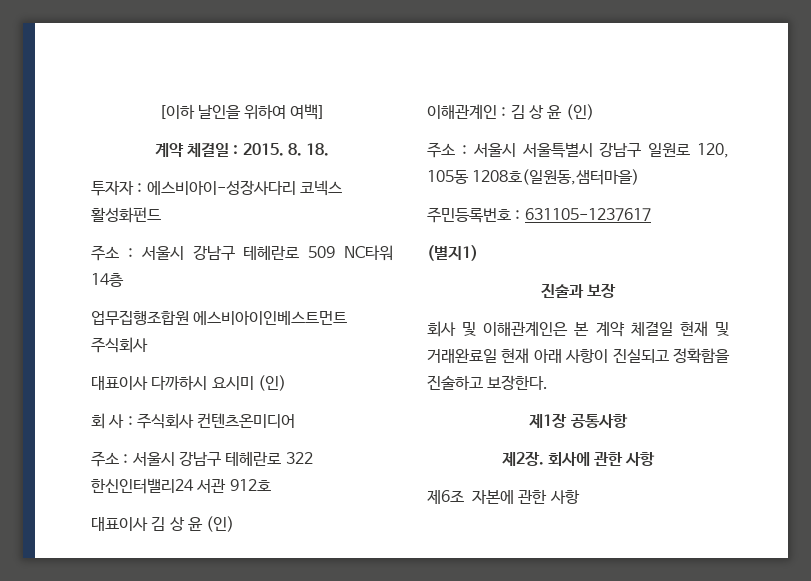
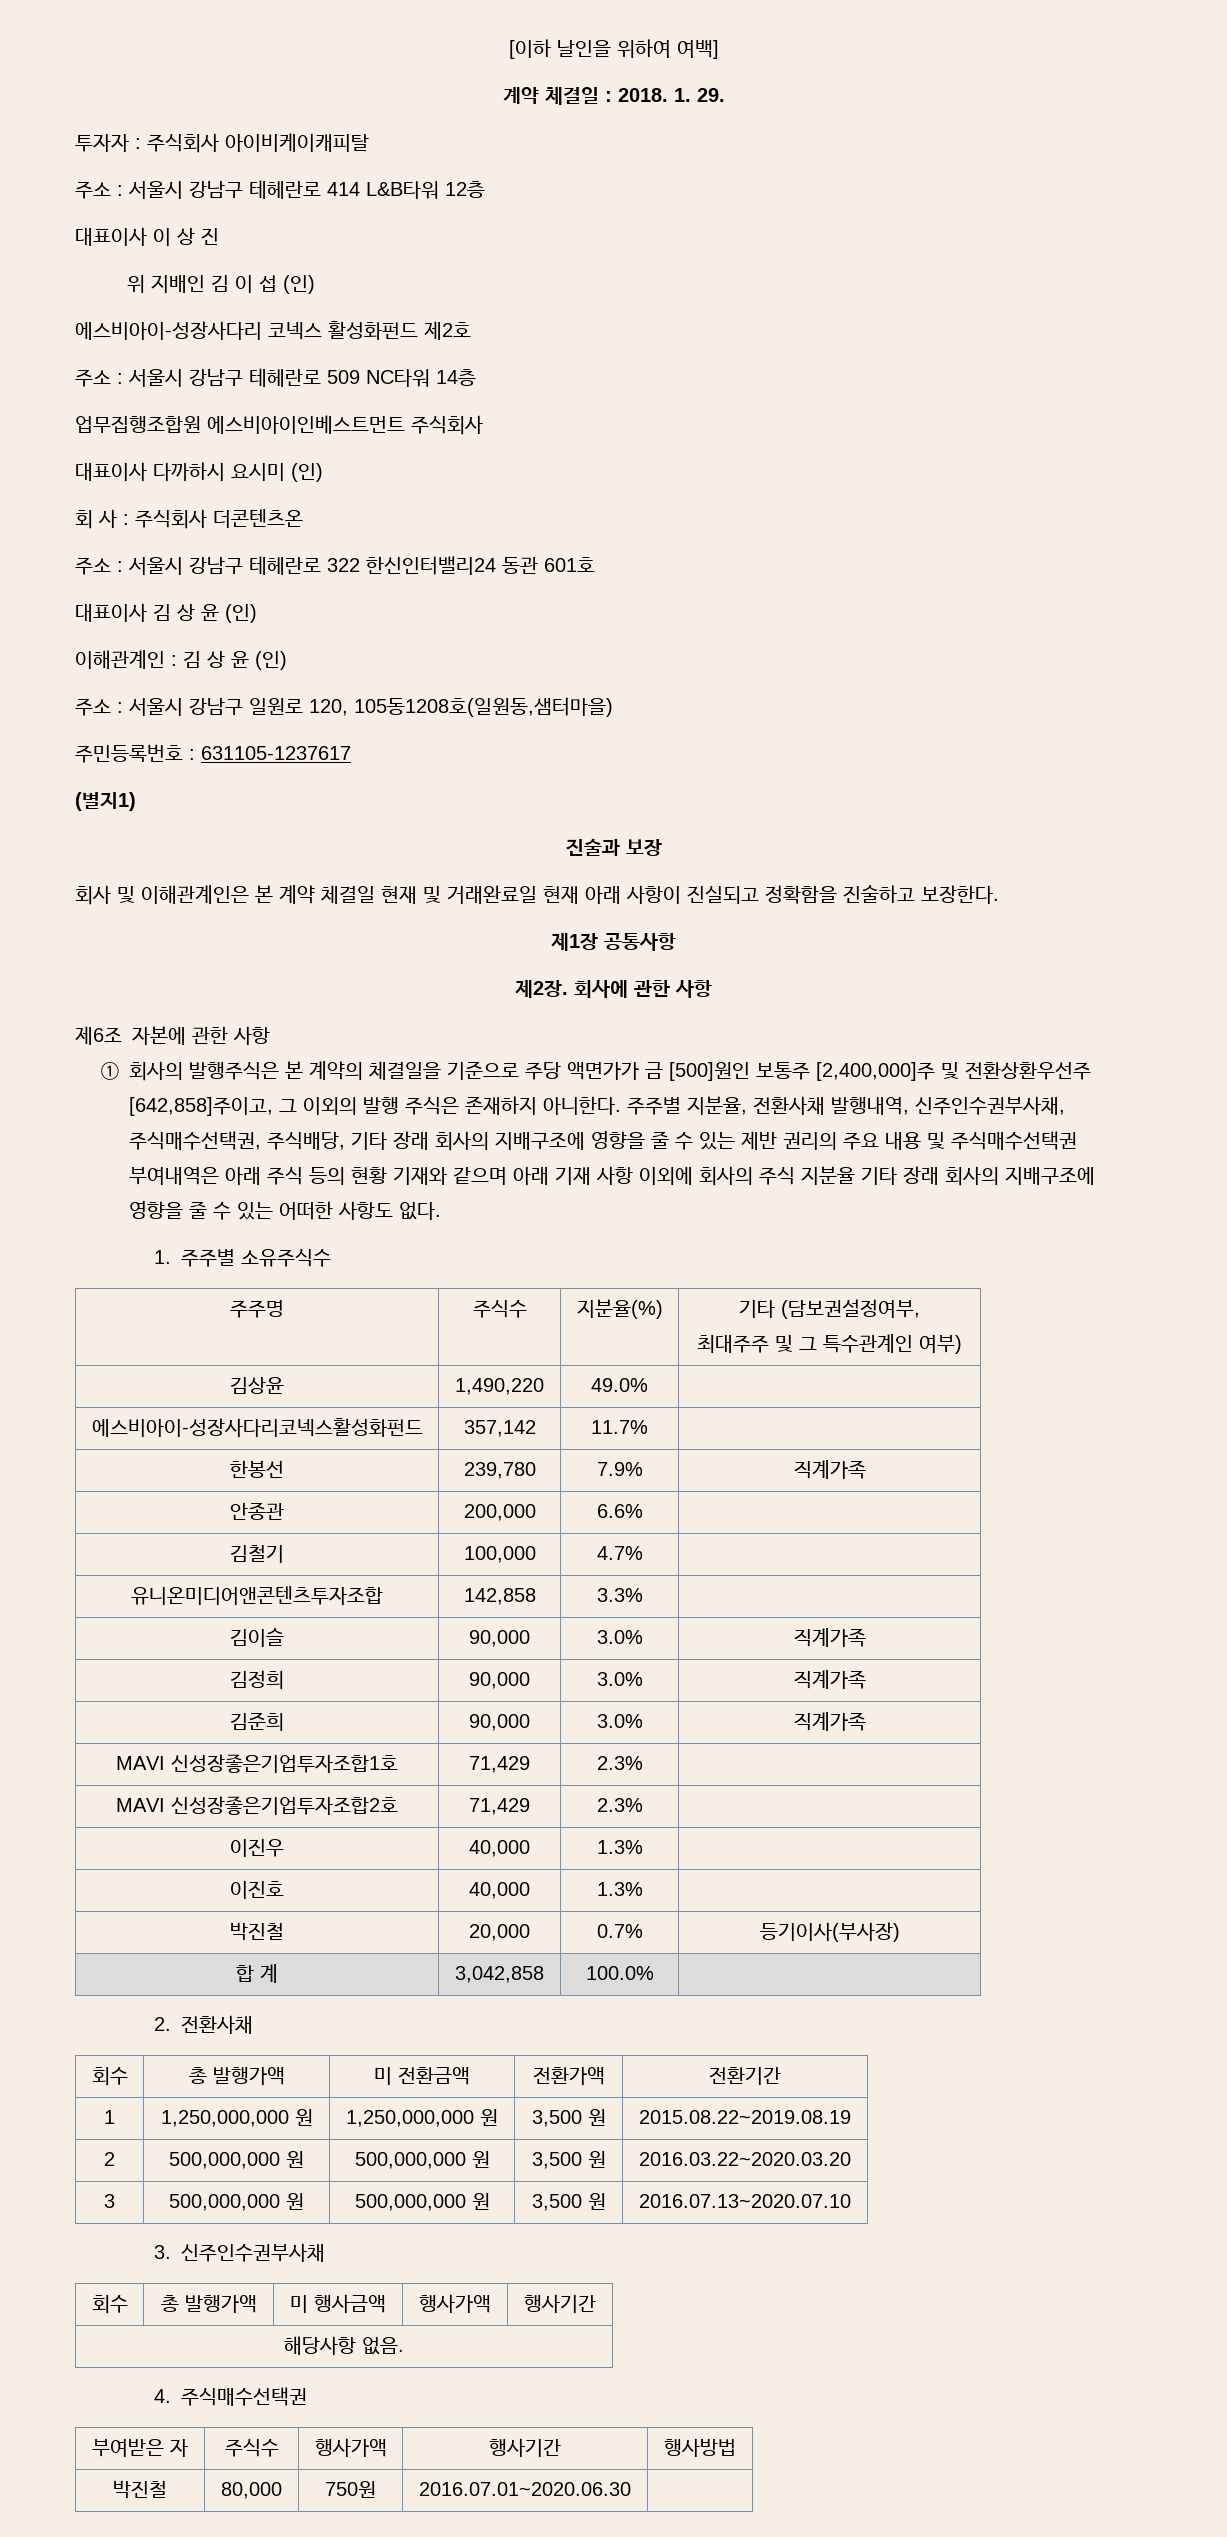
[242,143,330,156] 2015. 8. 18. -> [617,88,725,102] 2018. 1. 29.
(143, 188) none -> [147,133,369,153] [75,180,485,199] [75,227,219,246] [127,275,316,294] 주식회사 아이비케이캐피탈 // 주소 : 서울시 강남구 테헤란로 414 L&B타워 12층 // 대표이사 이 상 진 // 위 지배인 김 이 섭 (인) //
(161, 215) none -> [424,321,471,340] 제2호
[197,413,296,428] 컨텐츠온미디어 -> [213,509,303,528] 더콘텐츠온
[196,479,271,493] 서관 912호 -> [502,557,595,574] 동관 601호
[521,142,593,158] 서울특별시 -> (183, 707) none
[427,169,640,185] 105동 1208호(일원동,샘터마을) -> [354,697,613,717] 105동1208호(일원동,샘터마을)
(580, 497) none -> [101,1061,1092,1081] [129,1096,1066,1116] [129,1130,1078,1151] [129,1166,1096,1186] [129,1200,442,1220] [153,1249,331,1267] [230,1300,284,1318] [472,1300,527,1318] [576,1299,663,1319] [739,1299,920,1319] [697,1334,962,1354] [230,1377,284,1394] [455,1378,544,1395] [591,1378,648,1392] [91,1418,423,1437] [463,1420,536,1437] [591,1420,648,1434] [230,1460,284,1478] [463,1462,536,1479] [596,1462,643,1476] [793,1460,866,1479] [230,1502,284,1520] [463,1504,536,1521] [596,1504,643,1518] [230,1545,284,1563] [463,1546,536,1563] [596,1546,643,1560] [131,1586,383,1605] [463,1588,536,1605] [596,1588,643,1602] [230,1628,284,1647] [469,1630,530,1647] [596,1630,643,1644] [793,1628,866,1647] [230,1670,284,1689] [469,1672,530,1689] [596,1672,643,1686] [793,1670,866,1689] [230,1712,284,1731] [469,1714,530,1731] [596,1714,643,1728] [793,1712,866,1731] [115,1754,398,1773] [469,1756,530,1773] [596,1756,643,1770] [115,1796,398,1815] [469,1798,530,1815] [596,1798,643,1812] [230,1839,284,1857] [469,1840,530,1857] [596,1840,643,1854] [230,1881,284,1899] [469,1882,530,1899] [596,1882,643,1896] [230,1922,284,1941] [469,1924,530,1941] [596,1924,643,1938] [759,1922,900,1942] [236,1964,278,1983] [455,1966,544,1983] [585,1966,654,1980] [153,2015,253,2034] [91,2067,128,2086] [188,2066,285,2085] [374,2067,470,2085] [532,2067,605,2085] [709,2067,781,2085] [104,2110,115,2124] [160,2109,313,2127] [346,2109,498,2127] [531,2109,606,2127] [639,2110,851,2124] [104,2152,115,2166] [169,2151,304,2169] [354,2151,490,2169] [531,2151,606,2169] [639,2152,851,2166] [104,2194,115,2208] [169,2193,304,2211] [354,2193,490,2211] [531,2193,606,2211] [639,2194,851,2208] [153,2243,325,2262] [91,2295,128,2314] [160,2294,257,2313] [290,2294,386,2313] [419,2294,491,2313] [524,2294,596,2313] [284,2336,404,2355] [153,2387,307,2406] [92,2439,188,2457] [224,2439,279,2457] [314,2438,387,2457] [489,2438,561,2457] [664,2438,736,2457] [113,2480,167,2499] [221,2482,282,2499] [325,2481,376,2498] [419,2482,631,2496] // ① 회사의 발행주식은 본 계약의 체결일을 기준으로 주당 액면가가 금 [500]원인 보통주 [2,400,000]주 및 전환상환우선주 [642,858]주이고, 그 이외의 발행 주식은 존재하지 아니한다. 주주별 지분율, 전환사채 발행내역, 신주인수권부사채, 주식매수선택권, 주식배당, 기타 장래 회사의 지배구조에 영향을 줄 수 있는 제반 권리의 주요 내용 및 주식매수선택권 부여내역은 아래 주식 등의 현황 기재와 같으며 아래 기재 사항 이외에 회사의 주식 지분율 기타 장래 회사의 지배구조에 영향을 줄 수 있는 어떠한 사항도 없다. // 1. 주주별 소유주식수 // 주주명 | 주식수 | 지분율(%) | 기타 (담보권설정여부, // 최대주주 및 그 특수관계인 여부) // 김상윤 | 1,490,220 | 49.0% | // 에스비아이-성장사다리코넥스활성화펀드 | 357,142 | 11.7% | // 한봉선 | 239,780 | 7.9% | 직계가족 // 안종관 | 200,000 | 6.6% | // 김철기 | 100,000 | 4.7% | // 유니온미디어앤콘텐츠투자조합 | 142,858 | 3.3% | // 김이슬 | 90,000 | 3.0% | 직계가족 // 김정희 | 90,000 | 3.0% | 직계가족 // 김준희 | 90,000 | 3.0% | 직계가족 // MAVI 신성장좋은기업투자조합1호 | 71,429 | 2.3% | // MAVI 신성장좋은기업투자조합2호 | 71,429 | 2.3% | // 이진우 | 40,000 | 1.3% | // 이진호 | 40,000 | 1.3% | // 박진철 | 20,000 | 0.7% | 등기이사(부사장) // 합 계 | 3,042,858 | 100.0% | // 2. 전환사채 // 회수 | 총 발행가액 | 미 전환금액 | 전환가액 | 전환기간 // 1 | 1,250,000,000 원 | 1,250,000,000 원 | 3,500 원 | 2015.08.22~2019.08.19 // 2 | 500,000,000 원 | 500,000,000 원 | 3,500 원 | 2016.03.22~2020.03.20 // 3 | 500,000,000 원 | 500,000,000 원 | 3,500 원 | 2016.07.13~2020.07.10 // 3. 신주인수권부사채 // 회수 | 총 발행가액 | 미 행사금액 | 행사가액 | 행사기간 // 해당사항 없음. // 4. 주식매수선택권 // 부여받은 자 | 주식수 | 행사가액 | 행사기간 | 행사방법 // 박진철 | 80,000 | 750원 | 2016.07.01~2020.06.30 |

